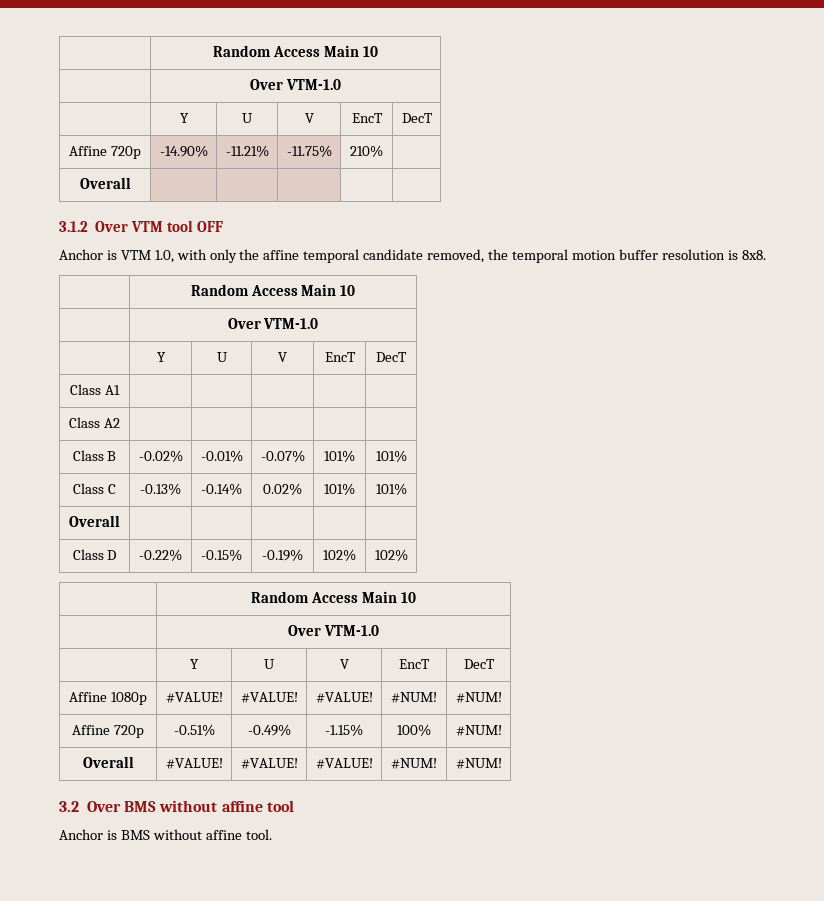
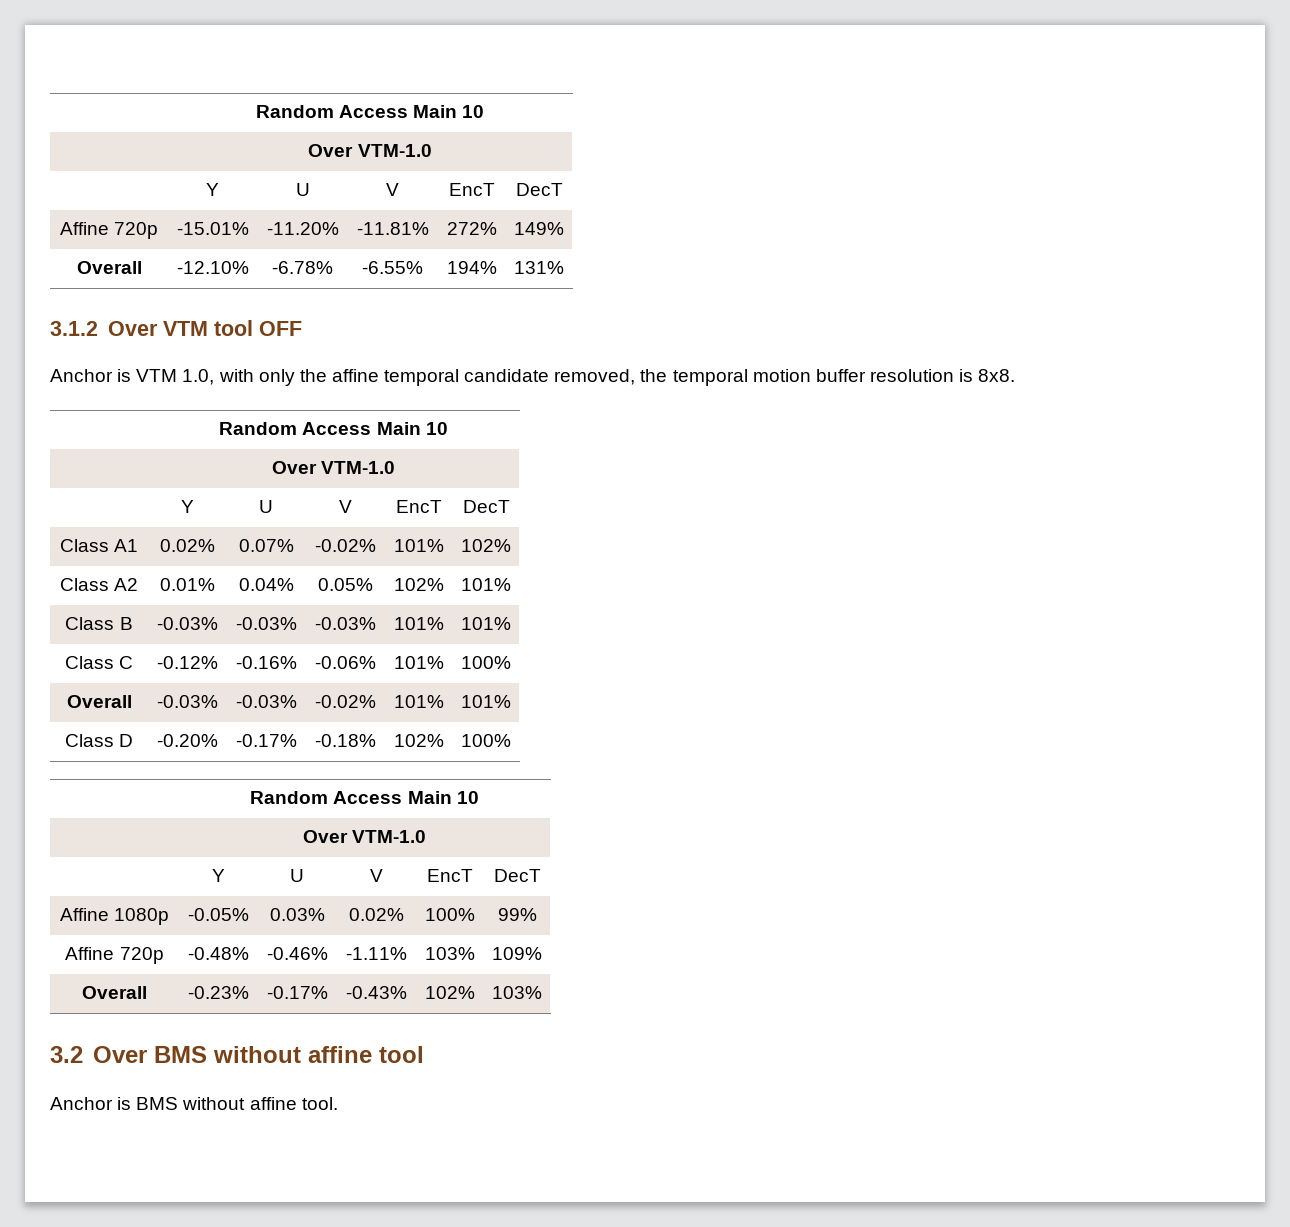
[159,145,208,157] [225,145,269,157] [286,145,332,157] [350,145,383,157] [79,177,131,189] -14.90% | -11.21% | -11.75% | 210% | // Overall | | | | | -> [176,222,249,235] [266,222,339,235] [356,222,429,235] [446,222,497,235] [514,222,564,235] [76,261,142,274] [176,261,249,274] [272,261,333,274] [362,261,423,274] [446,261,497,274] [514,261,564,274] -15.01% | -11.20% | -11.81% | 272% | 149% // Overall | -12.10% | -6.78% | -6.55% | 194% | 131%
[69,417,120,428] | | | | // Class A2 | | | | | -> [159,539,215,552] [238,539,294,552] [314,539,376,552] [393,539,444,552] [461,539,511,552] [59,578,139,591] [159,578,215,591] [238,578,294,591] [317,578,373,591] [393,578,444,591] [461,578,511,591] 0.02% | 0.07% | -0.02% | 101% | 102% // Class A2 | 0.01% | 0.04% | 0.05% | 102% | 101%
[138,450,183,462] [200,450,243,462] [260,450,305,462] -0.02% | -0.01% | -0.07% -> [156,617,218,630] [235,617,297,630] [314,617,376,630] -0.03% | -0.03% | -0.03%
[140,483,181,495] [201,483,242,495] [263,483,302,495] [324,483,355,495] [375,483,407,495] [69,515,120,527] -0.13% | -0.14% | 0.02% | 101% | 101% // Overall | | | | | -> [156,656,218,669] [235,656,297,669] [314,656,376,669] [393,656,444,669] [461,656,511,669] [66,695,132,708] [156,695,218,708] [235,695,297,708] [314,695,376,708] [393,695,444,708] [461,695,511,708] -0.12% | -0.16% | -0.06% | 101% | 100% // Overall | -0.03% | -0.03% | -0.02% | 101% | 101%
[139,549,182,561] [201,549,242,561] [262,549,303,561] [323,549,356,561] [374,549,408,561] -0.22% | -0.15% | -0.19% | 102% | 102% -> [156,734,218,747] [235,734,297,747] [314,734,376,747] [393,734,444,747] [461,734,511,747] -0.20% | -0.17% | -0.18% | 102% | 100%
[165,692,223,703] [240,692,298,703] [315,692,373,703] [391,692,437,703] [455,692,502,703] [72,725,144,738] [173,724,215,736] [247,724,291,736] [325,724,363,736] [397,724,431,736] [455,725,502,736] [82,756,134,768] [165,758,223,769] [240,758,298,769] [315,758,373,769] [391,758,437,769] [455,758,502,769] #VALUE! | #VALUE! | #VALUE! | #NUM! | #NUM! // Affine 720p | -0.51% | -0.49% | -1.15% | 100% | #NUM! // Overall | #VALUE! | #VALUE! | #VALUE! | #NUM! | #NUM! -> [187,908,249,921] [269,908,325,921] [348,908,404,921] [424,908,475,921] [497,908,537,921] [65,947,164,964] [187,947,249,960] [266,947,328,960] [345,947,407,960] [424,947,475,960] [492,947,542,960] [82,986,147,999] [187,986,249,999] [266,986,328,999] [345,986,407,999] [424,986,475,999] [492,986,542,999] -0.05% | 0.03% | 0.02% | 100% | 99% // Affine 720p | -0.48% | -0.46% | -1.11% | 103% | 109% // Overall | -0.23% | -0.17% | -0.43% | 102% | 103%

